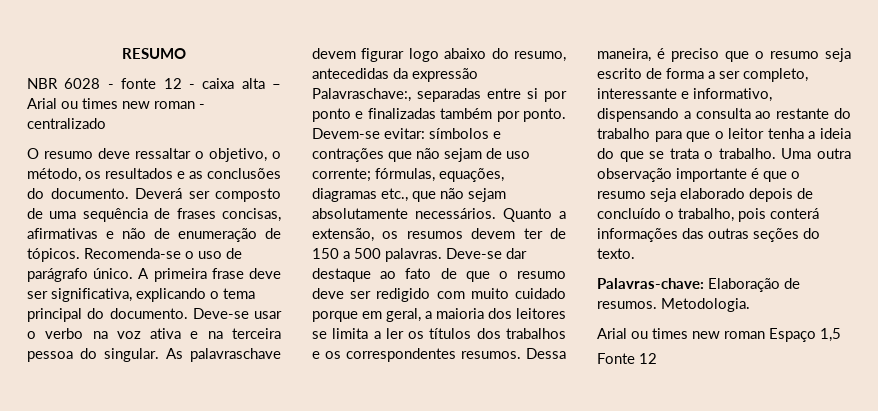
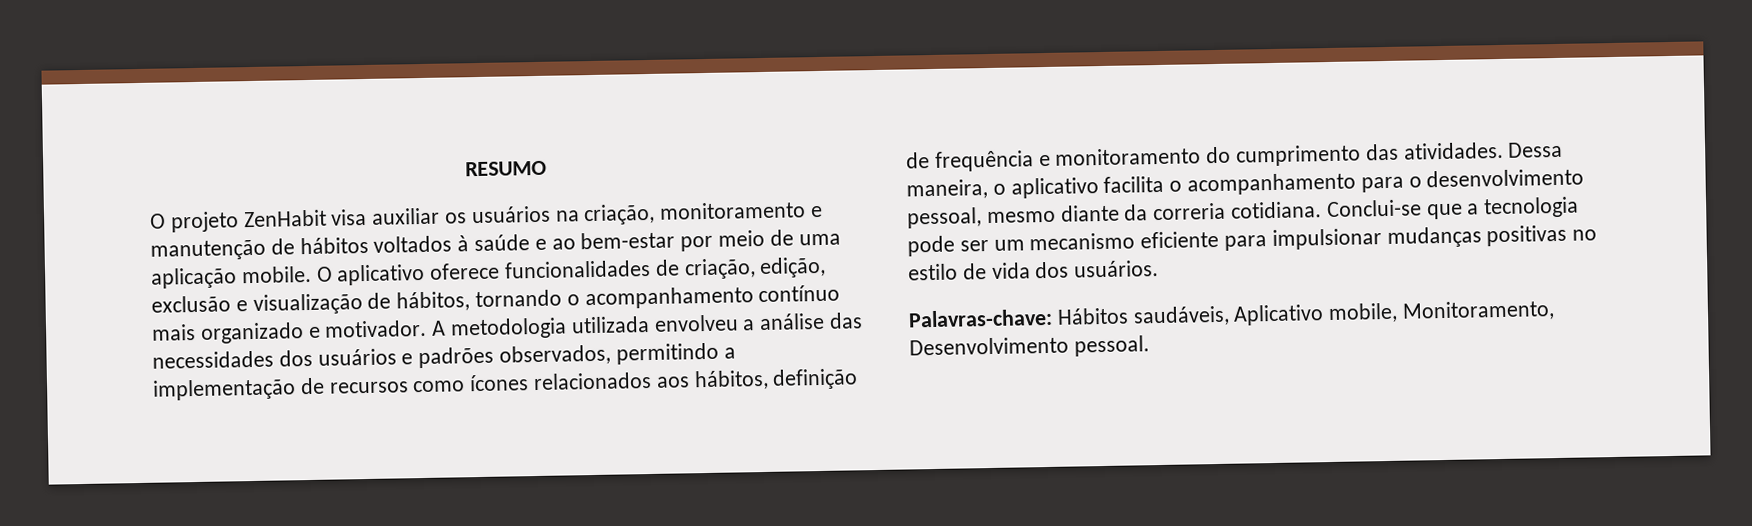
[27,78,281,89] [27,98,205,109] [27,118,106,129] [27,148,281,162] [27,168,281,182] [27,188,281,202] [27,208,281,222] [27,228,281,242] [27,248,242,262] [27,268,281,282] [27,288,255,302] [27,308,282,322] [27,328,281,339] [27,348,281,362] [312,48,566,62] [312,68,478,82] [312,88,567,102] [312,108,566,122] [312,128,501,139] [312,148,530,162] [312,168,504,182] [312,188,506,202] [312,208,566,222] [312,228,566,242] [312,248,527,262] [312,268,566,282] [312,288,566,302] [312,308,566,322] [312,328,566,339] [312,348,566,362] [597,48,851,62] [597,68,808,82] [597,88,772,102] [597,108,851,122] [597,128,851,142] [597,148,851,162] [597,168,800,182] [597,188,813,202] [597,208,819,222] [597,228,820,242] [597,248,635,259] [597,278,800,292] [597,298,750,312] [597,328,841,342] [597,353,657,364] NBR 6028 - fonte 12 - caixa alta – Arial ou times new roman - centralizado // O resumo deve ressaltar o objetivo, o método, os resultados e as conclusões do documento. Deverá ser composto de uma sequência de frases concisas, afirmativas e não de enumeração de tópicos. Recomenda-se o uso de parágrafo único. A primeira frase deve ser significativa, explicando o tema principal do documento. Deve-se usar o verbo na voz ativa e na terceira pessoa do singular. As palavraschave devem figurar logo abaixo do resumo, antecedidas da expressão Palavraschave:, separadas entre si por ponto e finalizadas também por ponto. Devem-se evitar: símbolos e contrações que não sejam de uso corrente; fórmulas, equações, diagramas etc., que não sejam absolutamente necessários. Quanto a extensão, os resumos devem ter de 150 a 500 palavras. Deve-se dar destaque ao fato de que o resumo deve ser redigido com muito cuidado porque em geral, a maioria dos leitores se limita a ler os títulos dos trabalhos e os correspondentes resumos. Dessa maneira, é preciso que o resumo seja escrito de forma a ser completo, interessante e informativo, dispensando a consulta ao restante do trabalho para que o leitor tenha a ideia do que se trata o trabalho. Uma outra observação importante é que o resumo seja elaborado depois de concluído o trabalho, pois conterá informações das outras seções do texto. // Palavras-chave: Elaboração de resumos. Metodologia. // Arial ou times new roman Espaço 1,5 // Fonte 12 -> [150,201,824,233] [150,229,841,261] [150,256,827,289] [151,284,841,315] [151,312,864,344] [152,342,736,369] [152,368,859,401] [906,141,1564,172] [906,168,1585,200] [907,196,1580,229] [907,224,1598,257] [908,260,1160,281] [908,300,1556,328] [909,335,1150,357] O projeto ZenHabit visa auxiliar os usuários na criação, monitoramento e manutenção de hábitos voltados à saúde e ao bem-estar por meio de uma aplicação mobile. O aplicativo oferece funcionalidades de criação, edição, exclusão e visualização de hábitos, tornando o acompanhamento contínuo mais organizado e motivador. A metodologia utilizada envolveu a análise das necessidades dos usuários e padrões observados, permitindo a implementação de recursos como ícones relacionados aos hábitos, definição de frequência e monitoramento do cumprimento das atividades. Dessa maneira, o aplicativo facilita o acompanhamento para o desenvolvimento pessoal, mesmo diante da correria cotidiana. Conclui-se que a tecnologia pode ser um mecanismo eficiente para impulsionar mudanças positivas no estilo de vida dos usuários. // Palavras-chave: Hábitos saudáveis, Aplicativo mobile, Monitoramento, Desenvolvimento pessoal.

